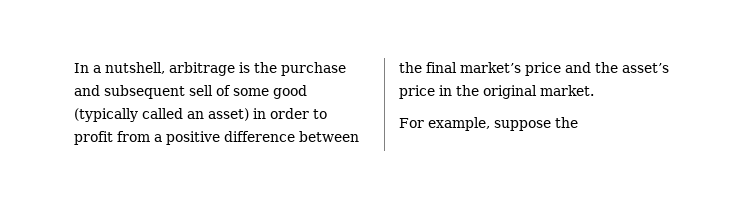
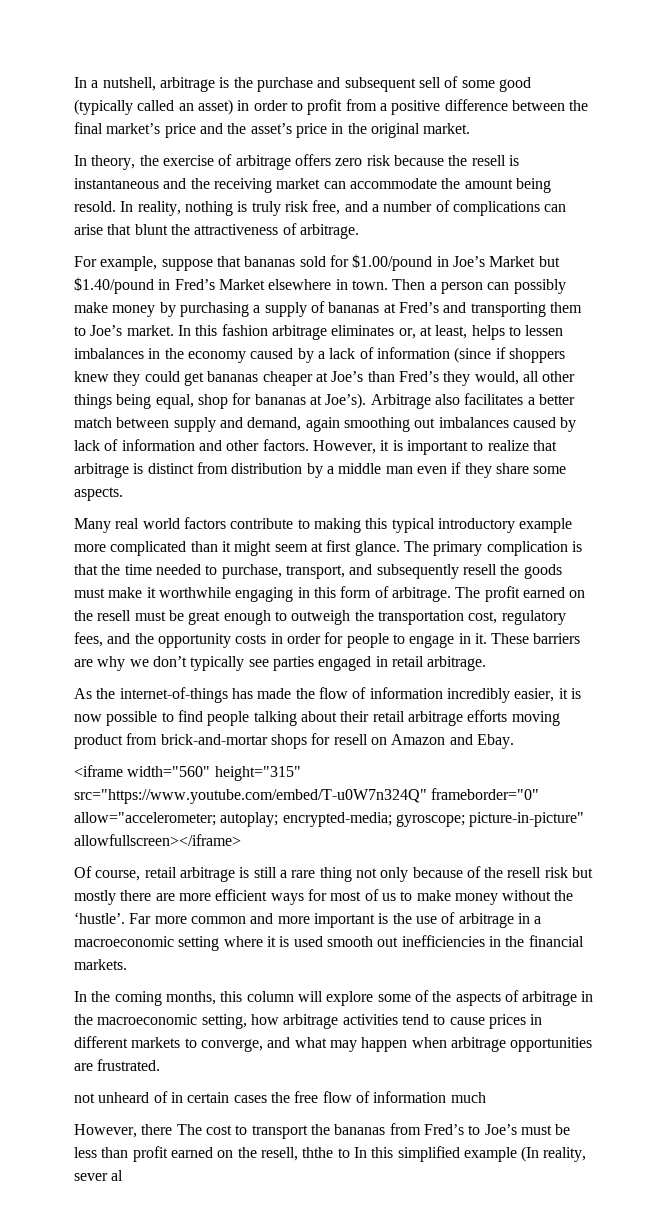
[399,117,578,131] For example, suppose the -> [74,154,519,170] [74,178,551,193] [74,200,567,216] [74,223,359,239] [74,254,560,271] [74,277,566,294] [74,301,582,317] [74,324,564,340] [74,347,565,363] [74,371,576,386] [74,393,575,409] [74,417,577,432] [74,439,557,455] [74,462,567,478] [74,487,123,501] [74,517,573,533] [74,540,582,556] [74,564,562,579] [74,586,586,602] [74,610,566,625] [74,632,581,648] [74,656,487,671] [74,687,581,703] [74,710,560,726] [74,733,514,749] [74,765,301,781] [74,788,540,804] [74,812,585,827] [74,834,241,846] [74,866,594,882] [74,889,574,905] [74,912,542,928] [74,935,584,951] [74,959,127,970] [74,990,594,1006] [74,1014,543,1029] [74,1036,593,1052] [74,1059,161,1071] [74,1091,486,1103] [74,1123,571,1139] [74,1146,587,1162] [74,1170,124,1181] In theory, the exercise of arbitrage offers zero risk because the resell is instantaneous and the receiving market can accommodate the amount being resold. In reality, nothing is truly risk free, and a number of complications can arise that blunt the attractiveness of arbitrage. // For example, suppose that bananas sold for $1.00/pound in Joe’s Market but $1.40/pound in Fred’s Market elsewhere in town. Then a person can possibly make money by purchasing a supply of bananas at Fred’s and transporting them to Joe’s market. In this fashion arbitrage eliminates or, at least, helps to lessen imbalances in the economy caused by a lack of information (since if shoppers knew they could get bananas cheaper at Joe’s than Fred’s they would, all other things being equal, shop for bananas at Joe’s). Arbitrage also facilitates a better match between supply and demand, again smoothing out imbalances caused by lack of information and other factors. However, it is important to realize that arbitrage is distinct from distribution by a middle man even if they share some aspects. // Many real world factors contribute to making this typical introductory example more complicated than it might seem at first glance. The primary complication is that the time needed to purchase, transport, and subsequently resell the goods must make it worthwhile engaging in this form of arbitrage. The profit earned on the resell must be great enough to outweigh the transportation cost, regulatory fees, and the opportunity costs in order for people to engage in it. These barriers are why we don’t typically see parties engaged in retail arbitrage. // As the internet-of-things has made the flow of information incredibly easier, it is now possible to find people talking about their retail arbitrage efforts moving product from brick-and-mortar shops for resell on Amazon and Ebay. // <iframe width="560" height="315" src="https://www.youtube.com/embed/T-u0W7n324Q" frameborder="0" allow="accelerometer; autoplay; encrypted-media; gyroscope; picture-in-picture" allowfullscreen></iframe> // Of course, retail arbitrage is still a rare thing not only because of the resell risk but mostly there are more efficient ways for most of us to make money without the ‘hustle’. Far more common and more important is the use of arbitrage in a macroeconomic setting where it is used smooth out inefficiencies in the financial markets. // In the coming months, this column will explore some of the aspects of arbitrage in the macroeconomic setting, how arbitrage activities tend to cause prices in different markets to converge, and what may happen when arbitrage opportunities are frustrated. // not unheard of in certain cases the free flow of information much // However, there The cost to transport the bananas from Fred’s to Joe’s must be less than profit earned on the resell, ththe to In this simplified example (In reality, sever al

